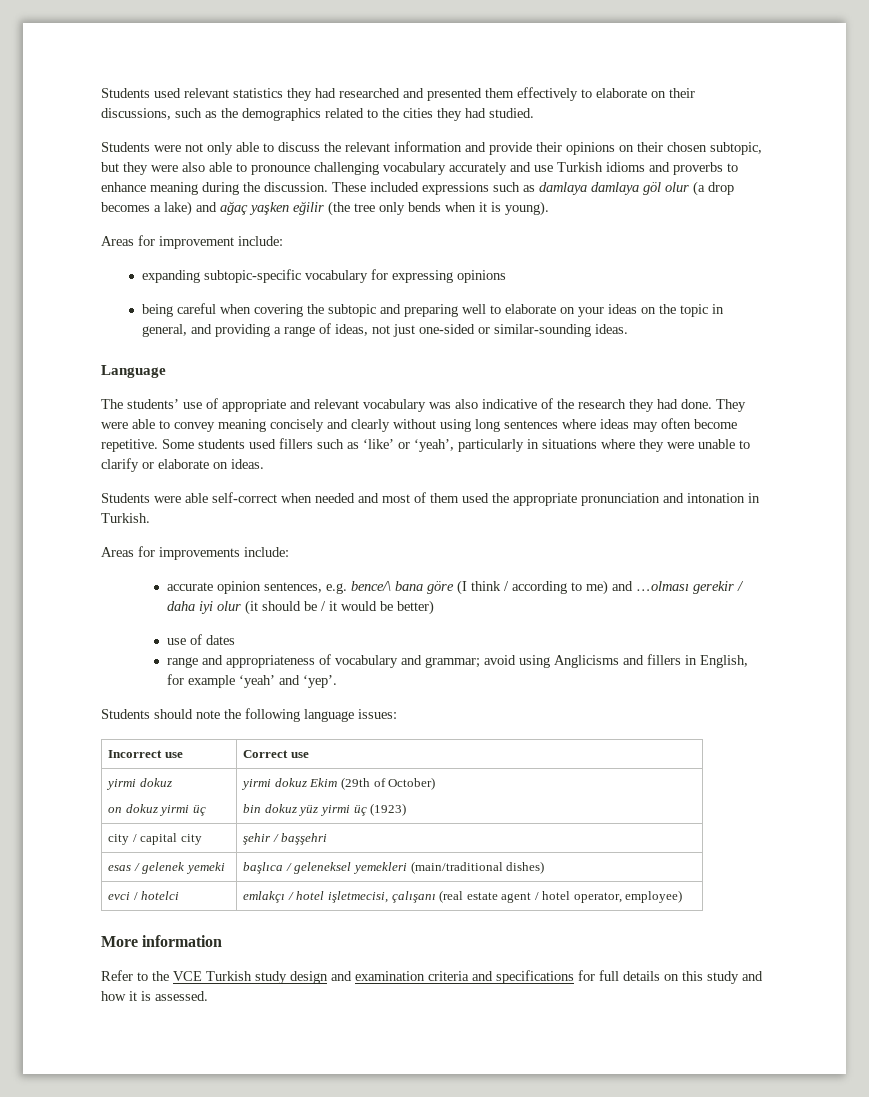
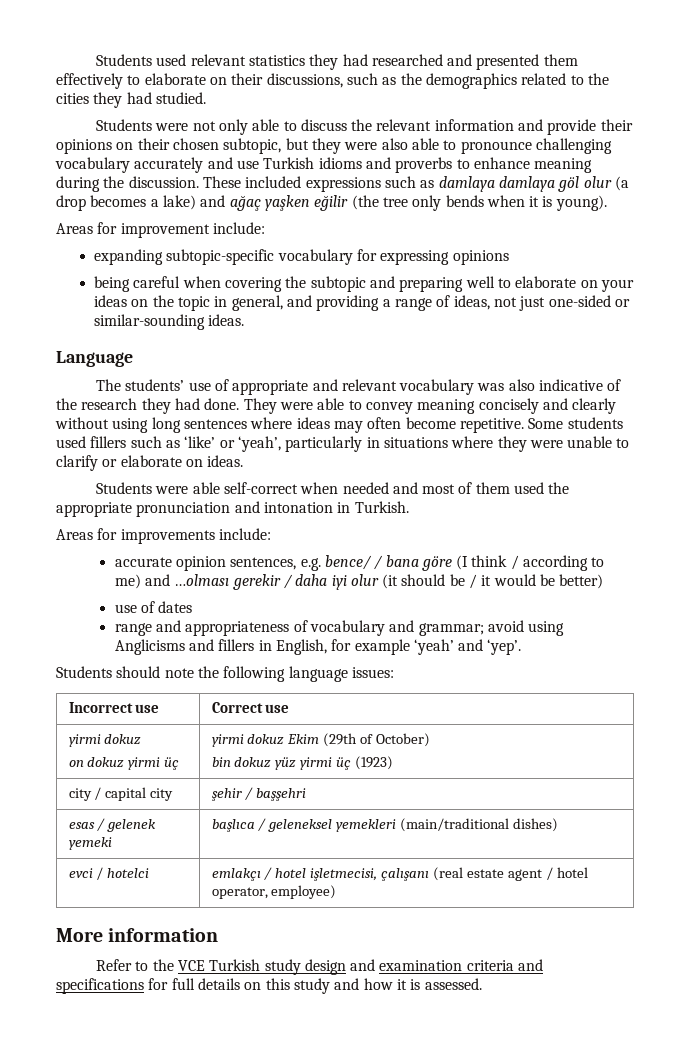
[351,581,392,591] bence/\ -> [324,555,384,570] bence/ /

